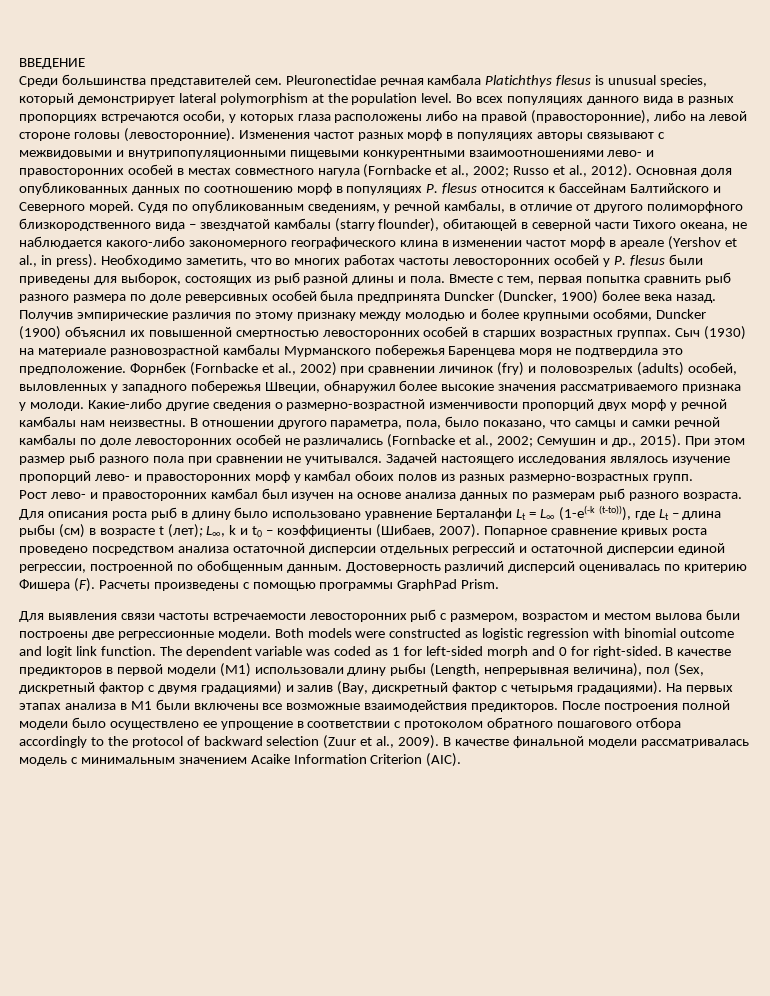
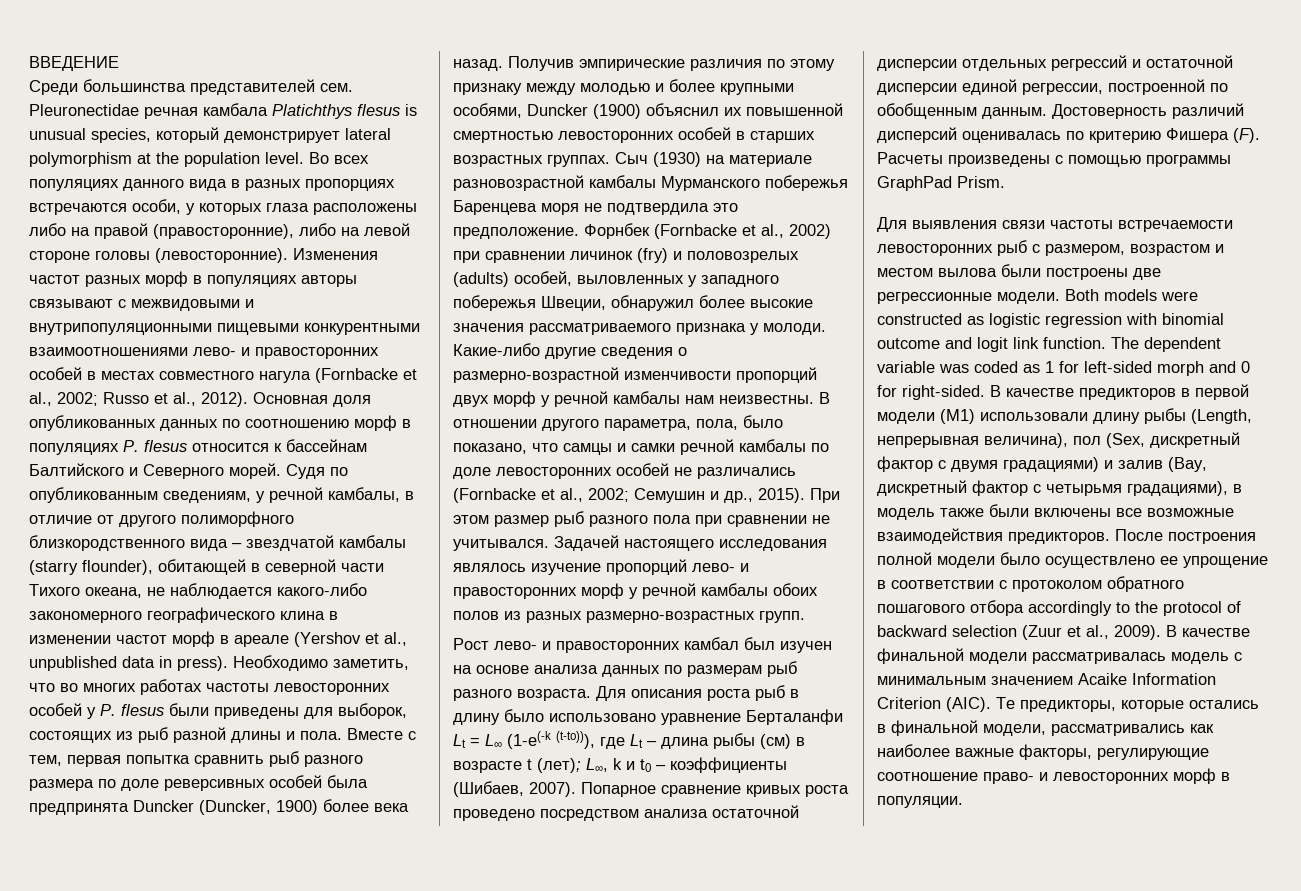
(37, 261) none -> [29,656,155,671] unpublished data
[304,470,352,481] камбал -> [642,583,768,599] речной камбалы
[576,681,733,695] [19,701,152,710] градациями). На первых этапах анализа в М1 -> [1127,481,1242,496] [877,508,984,520] градациями), в модель также
(462, 760) none -> [996,697,1259,712] [877,720,1214,736] [877,744,1209,760] [877,768,1230,784] [877,796,963,808] Те предикторы, которые остались в финальной модели, рассматривались как наиболее важные факторы, регулирующие соотношение право- и левосторонних морф в популяции.

